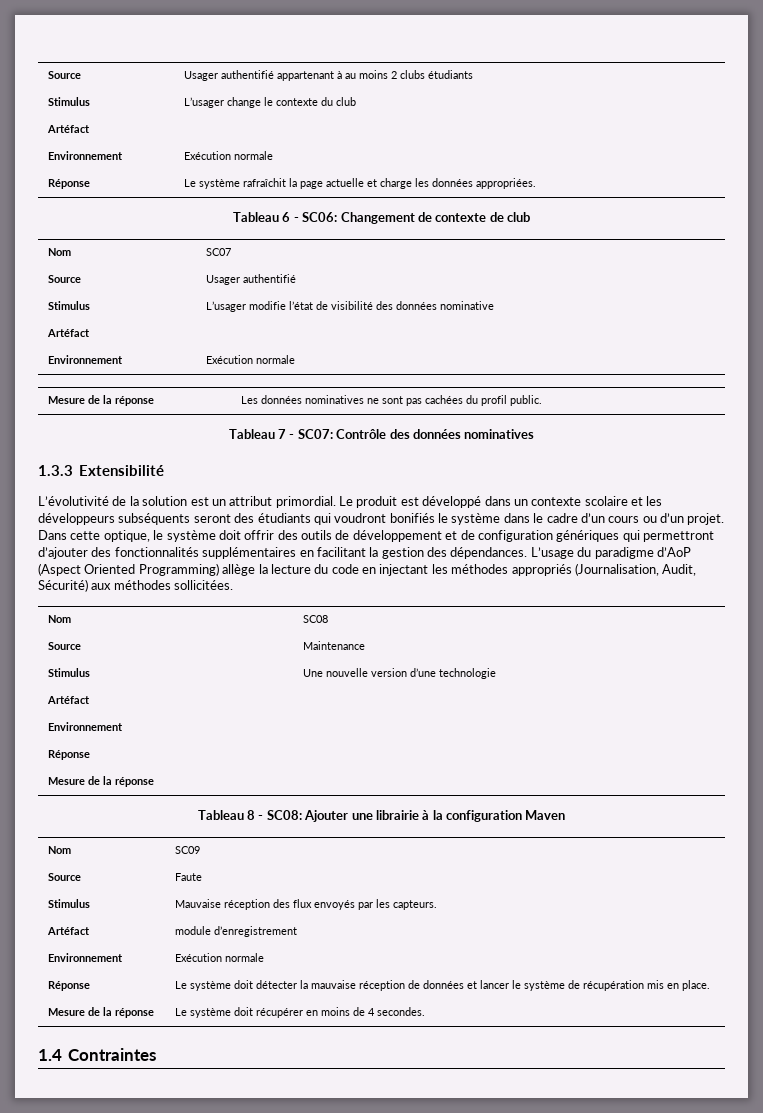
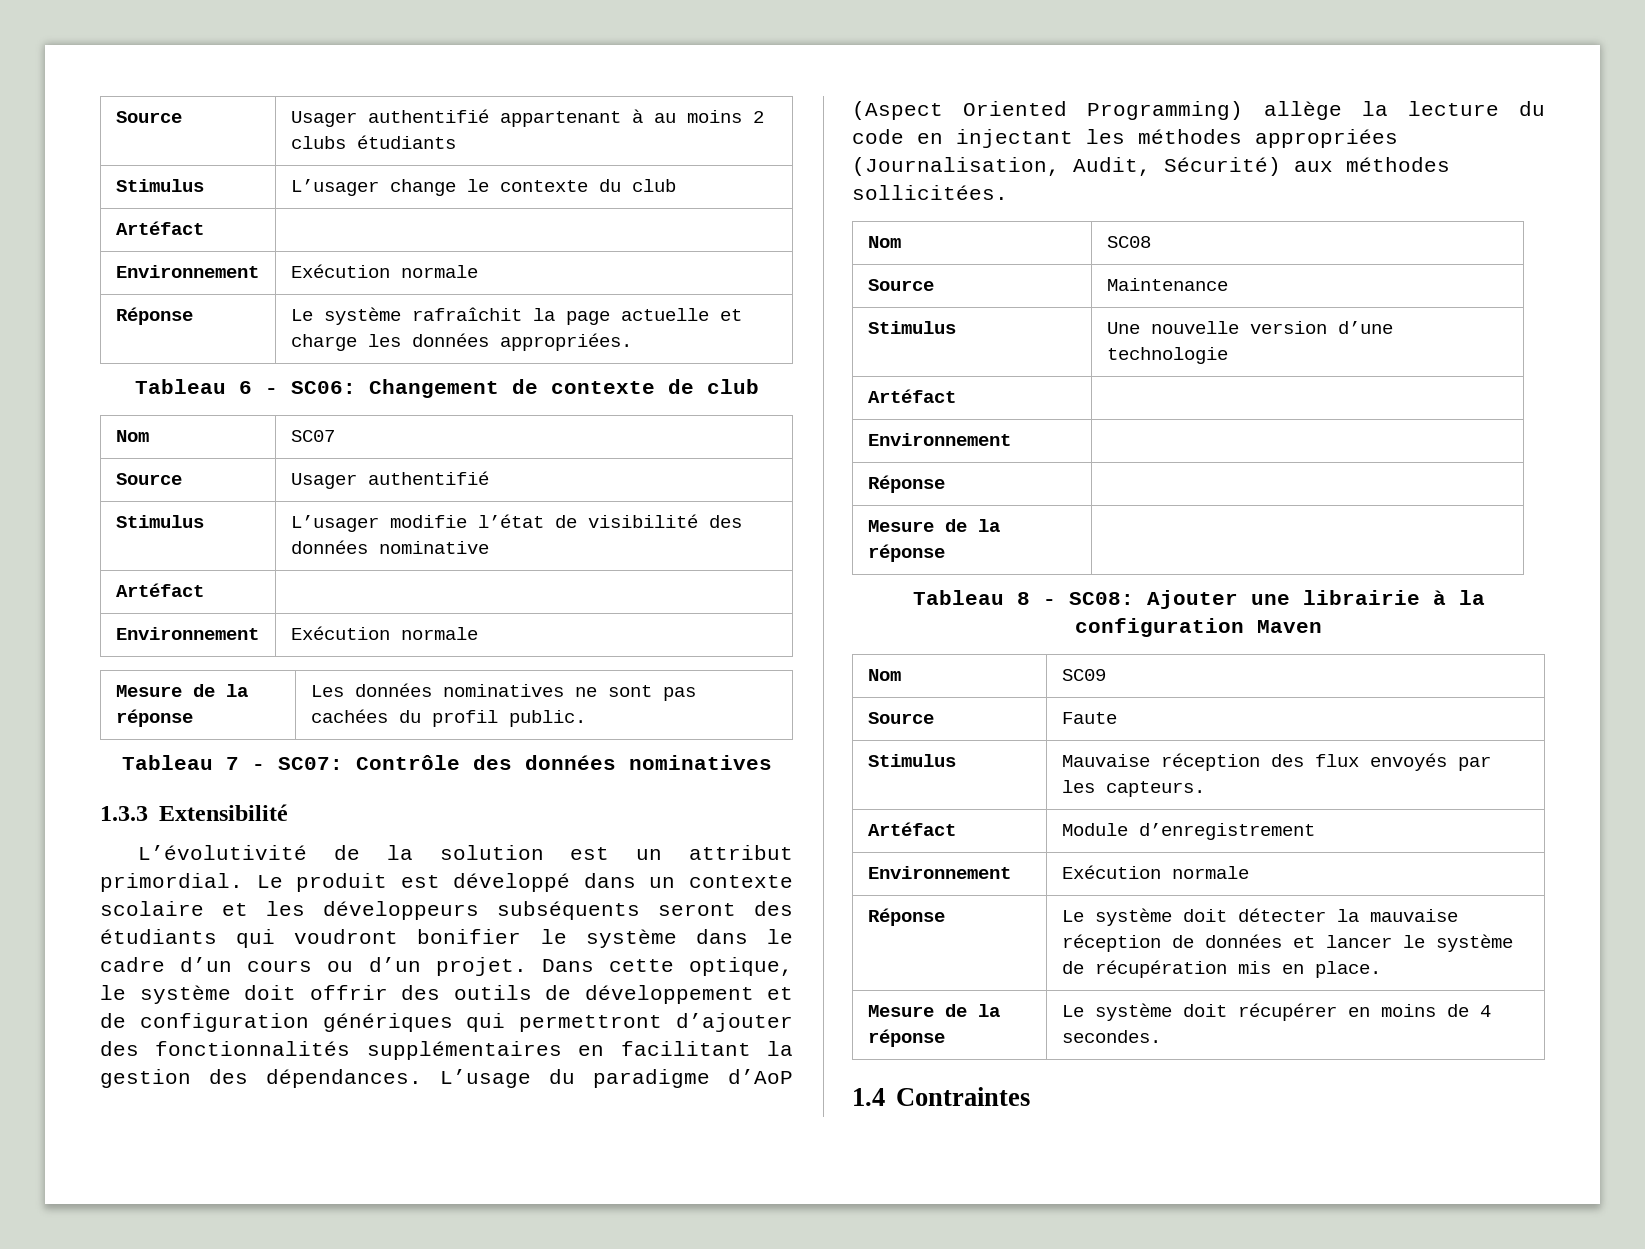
[389,513,435,523] bonifiés -> [417,929,522,944] bonifier
[511,564,572,576] appropriés -> [1255,129,1398,148] appropriées
[174,926,211,935] module -> [1061,823,1128,836] Module

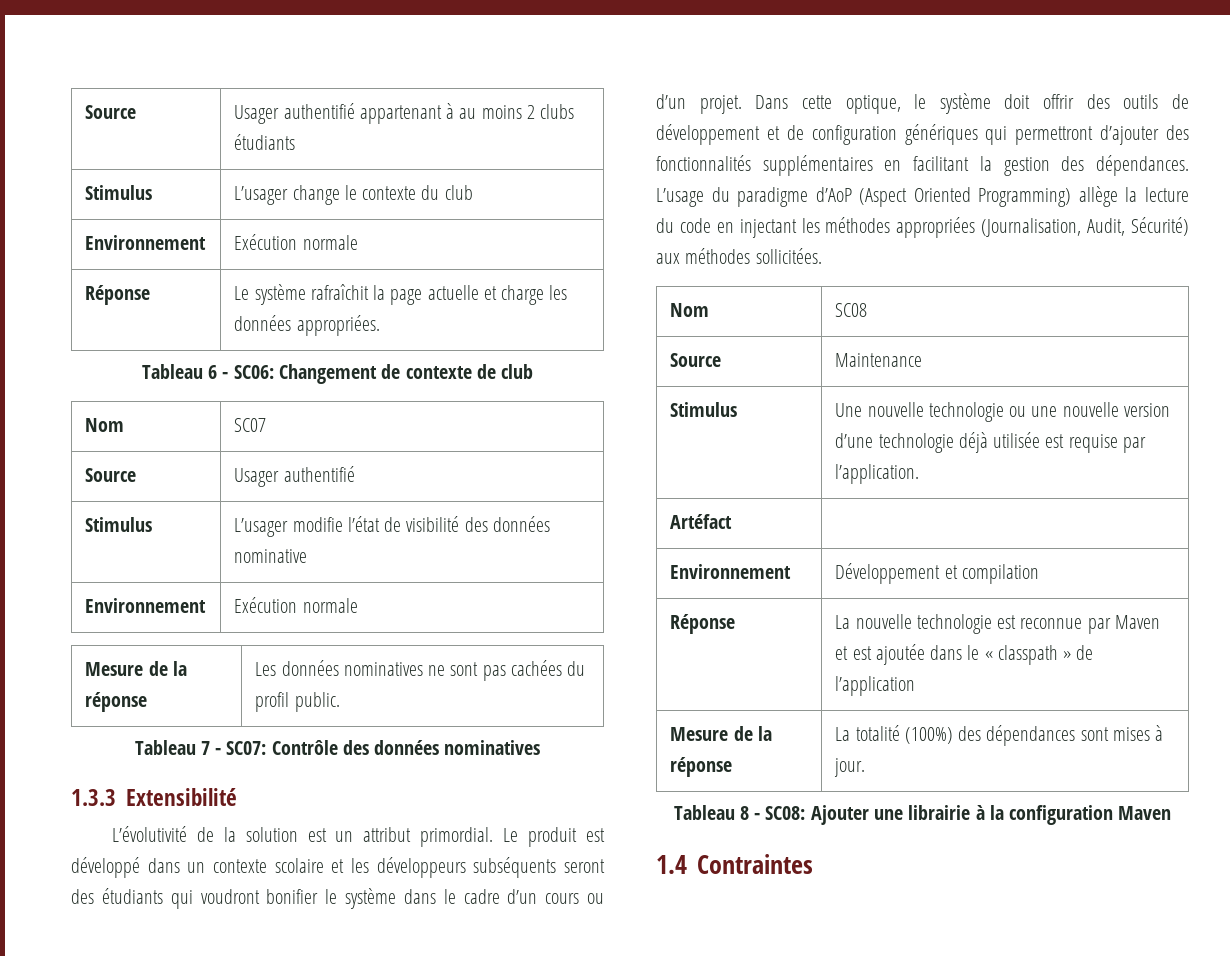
[115,221,204,235] // Artéfact | -> (473, 192) none
[115,583,204,597] // Artéfact | -> (308, 556) none
(1239, 327) none -> [928,402,1119,422] technologie ou une nouvelle
[867,389,956,403] [867,433,1011,446] [867,475,945,493] [867,519,1000,532] [867,544,945,562] // Artéfact | // Environnement | // Réponse | // Mesure de la réponse | -> [958,432,1146,453] [835,464,920,484] [670,514,733,529] [670,564,792,579] [835,563,1039,584] [670,614,736,634] [835,614,1160,634] [835,644,1094,665] [835,676,916,696] [670,726,772,741] [670,757,733,777] [835,725,1164,746] [834,758,866,777] déjà utilisée est requise par l’application. // Artéfact | // Environnement | Développement et compilation // Réponse | La nouvelle technologie est reconnue par Maven et est ajoutée dans le « classpath » de l’application // Mesure de la réponse | La totalité (100%) des dépendances sont mises à jour.
[867,669,901,681] [1061,669,1106,681] [867,712,934,724] [1061,712,1117,724] [867,754,956,767] [1061,753,1491,771] [1061,780,1205,797] [867,822,956,836] [1061,823,1315,840] [867,866,1011,879] [1061,865,1249,879] [867,908,945,926] [1061,908,1458,926] [1061,934,1513,952] [1061,960,1381,978] [867,1004,1000,1017] [867,1029,945,1047] [1061,1003,1491,1021] [1061,1030,1161,1043] // Nom | SC09 // Source | Faute // Stimulus | Mauvaise réception des flux envoyés par les capteurs. // Artéfact | Module d’enregistrement // Environnement | Exécution normale // Réponse | Le système doit détecter la mauvaise réception de données et lancer le système de récupération mis en place. // Mesure de la réponse | Le système doit récupérer en moins de 4 secondes. -> (1172, 813) none

